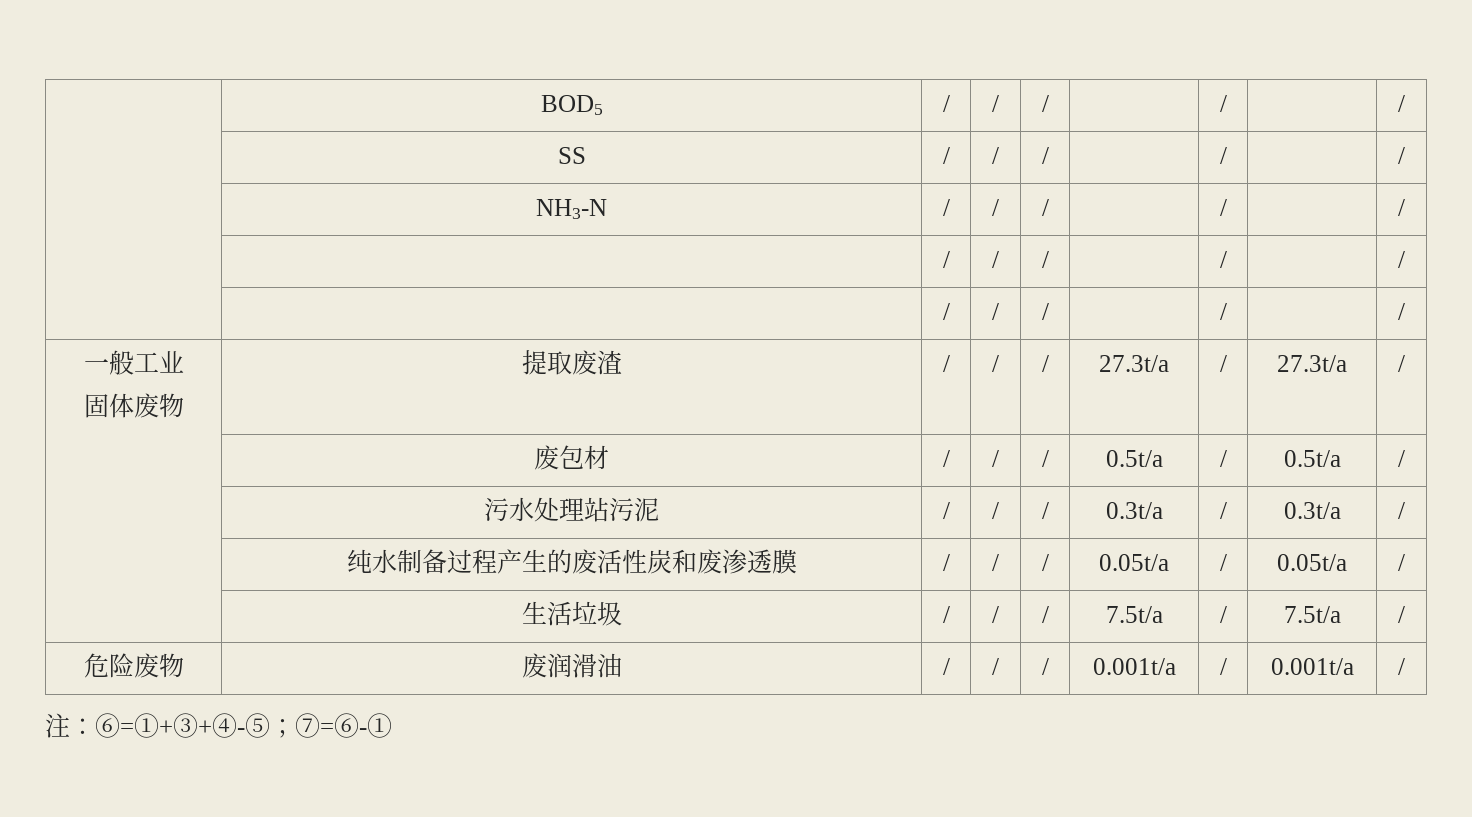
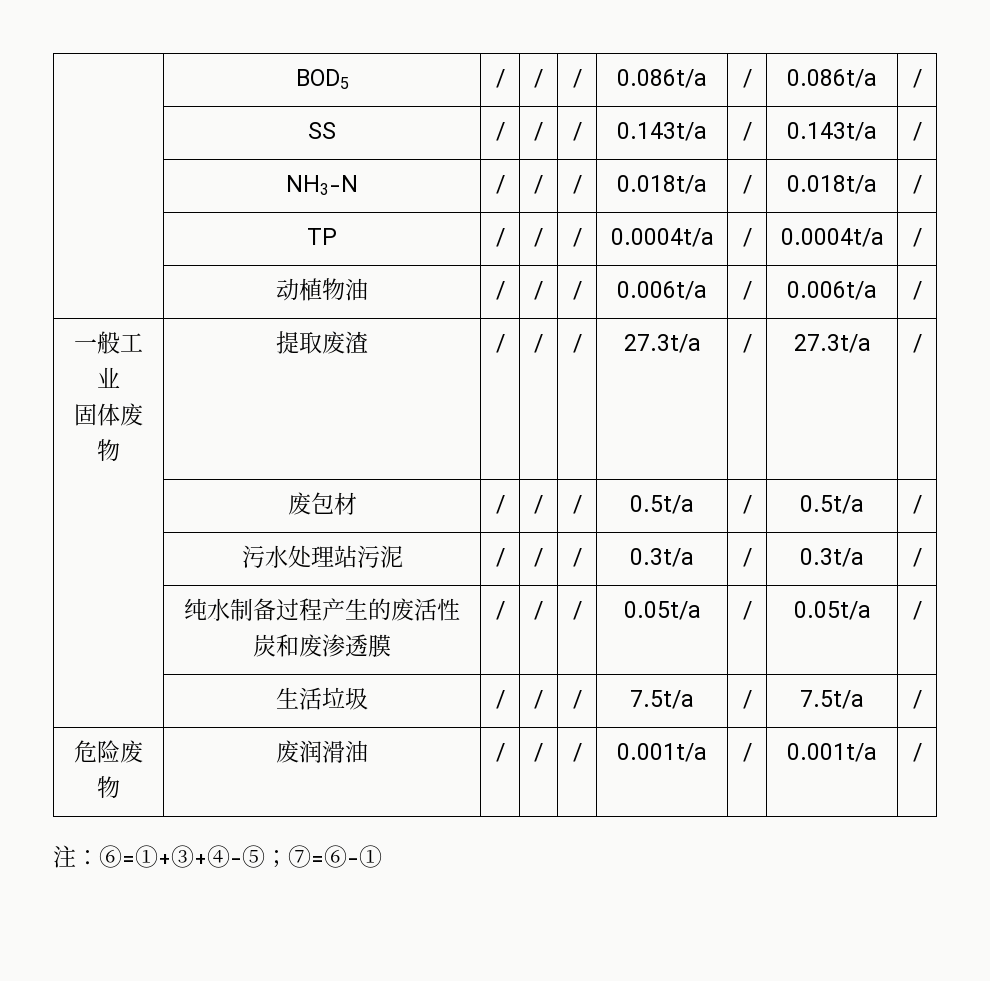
[1219,95,1227,112] | / | -> [617,69,707,88] [742,69,752,88] [787,69,877,88] 0.086t/a | / | 0.086t/a
[1219,147,1227,164] | / | -> [617,122,707,141] [742,122,752,141] [787,122,877,141] 0.143t/a | / | 0.143t/a
[1219,199,1227,216] [1398,199,1405,216] [942,251,950,268] [992,251,999,268] [1041,251,1049,268] [1219,251,1227,268] [1398,251,1405,268] [942,303,950,320] [992,303,999,320] [1041,303,1049,320] [1219,303,1227,320] | / | | / // | | / | / | / | | / | | / // | | / | / | / | | / | -> [617,175,707,194] [742,175,752,194] [787,175,877,194] [912,175,922,194] [307,228,337,245] [495,228,505,247] [534,228,543,247] [572,228,582,247] [610,228,714,247] [742,228,752,247] [780,228,884,247] [912,228,922,247] [276,278,368,301] [495,281,505,300] [534,281,543,300] [572,281,582,300] [617,281,707,300] [742,281,752,300] [787,281,877,300] 0.018t/a | / | 0.018t/a | / // | TP | / | / | / | 0.0004t/a | / | 0.0004t/a | / // | 动植物油 | / | / | / | 0.006t/a | / | 0.006t/a

